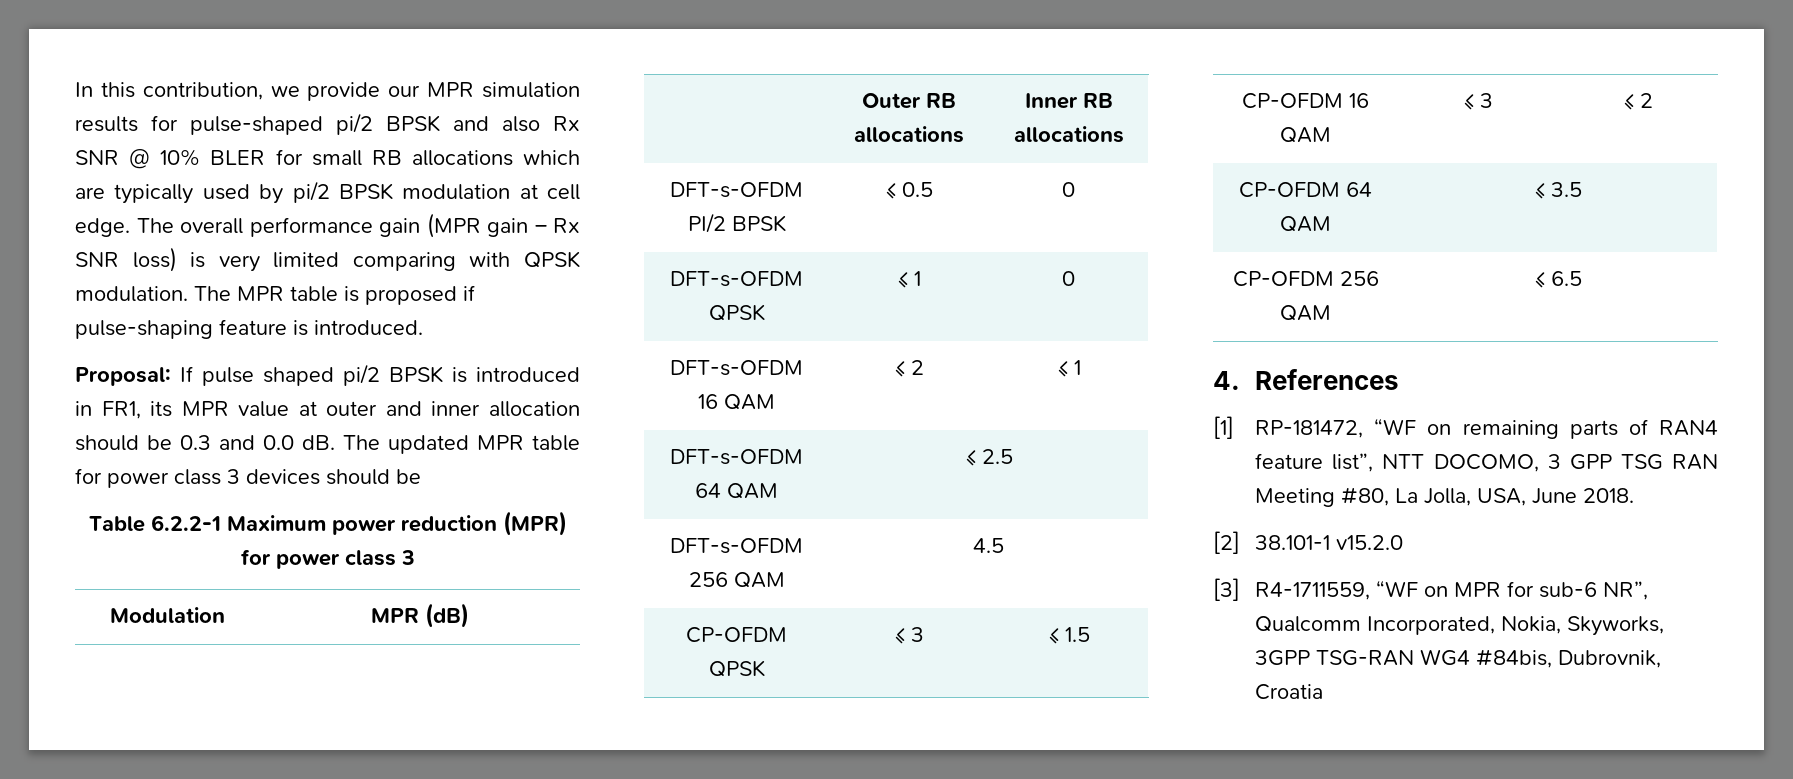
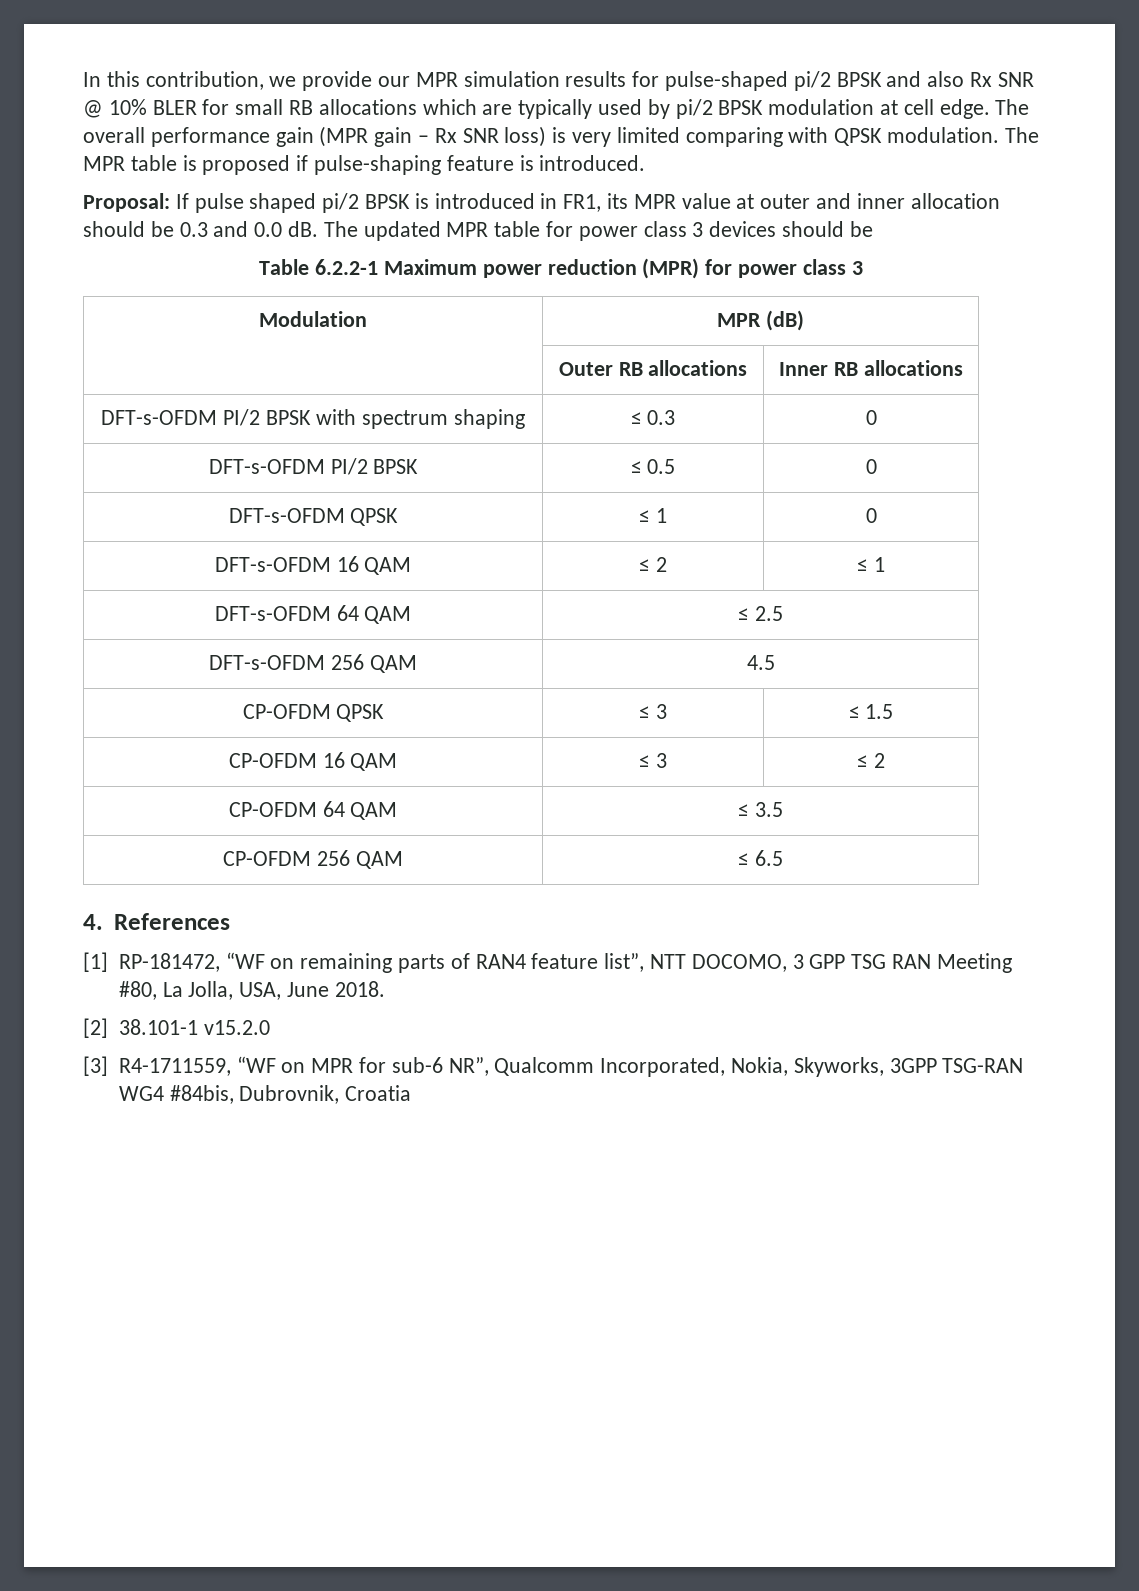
(1124, 134) none -> [101,409,525,429] [630,410,676,425] [865,410,877,425] // DFT-s-OFDM PI/2 BPSK with spectrum shaping | ≤ 0.3 | 0

